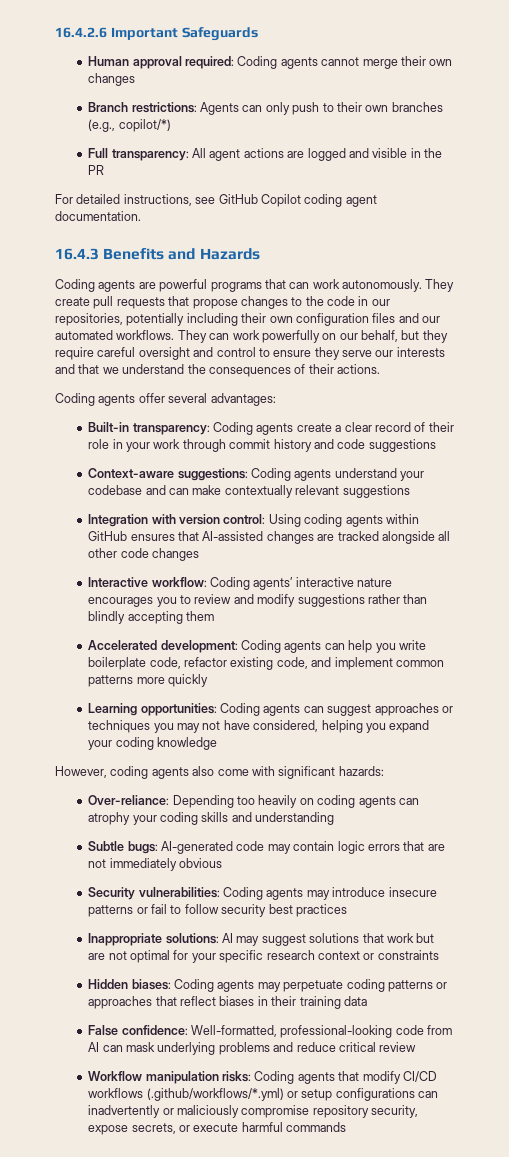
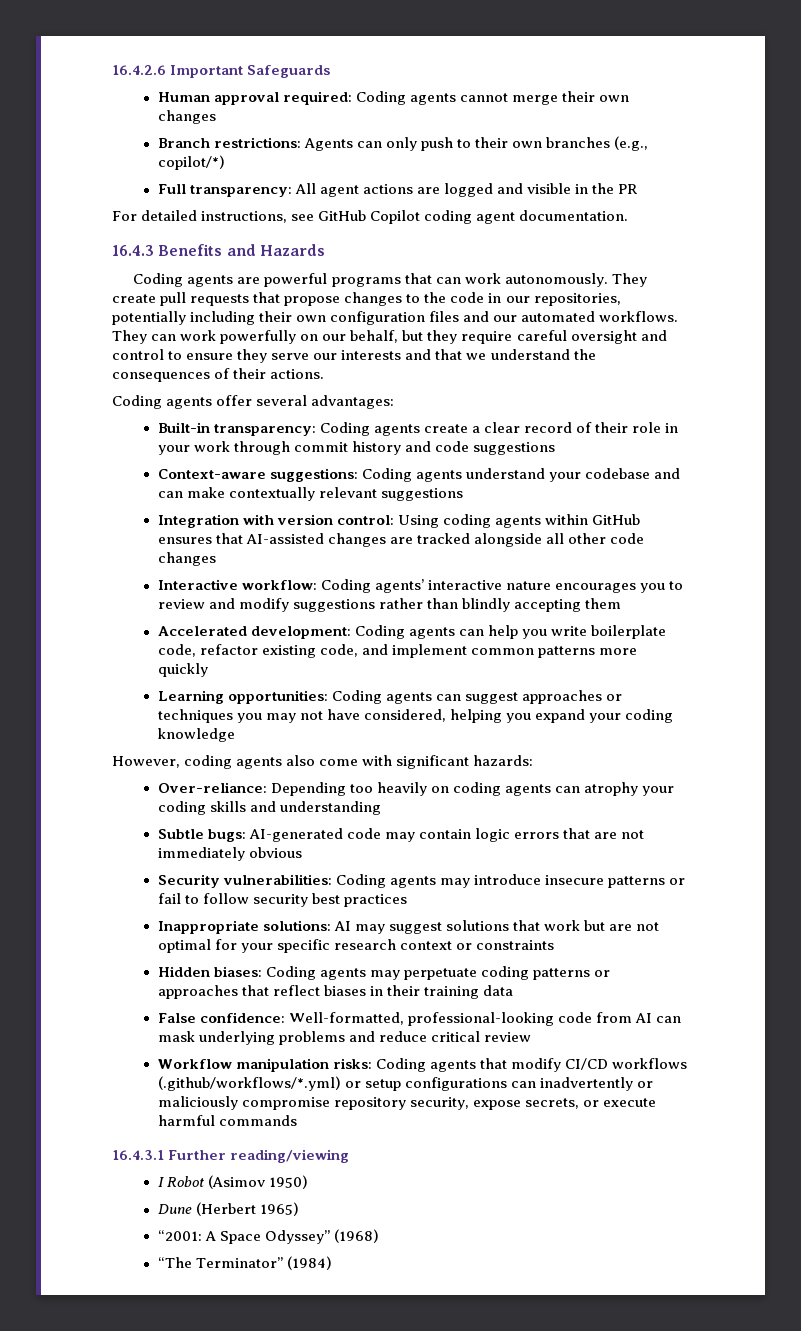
(347, 1127) none -> [112,1149,350,1163] [157,1175,308,1189] [157,1202,299,1216] [157,1229,379,1244] [157,1256,332,1270] // 16.4.3.1 Further reading/viewing // I Robot (Asimov 1950) // Dune (Herbert 1965) // “2001: A Space Odyssey” (1968) // “The Terminator” (1984)

